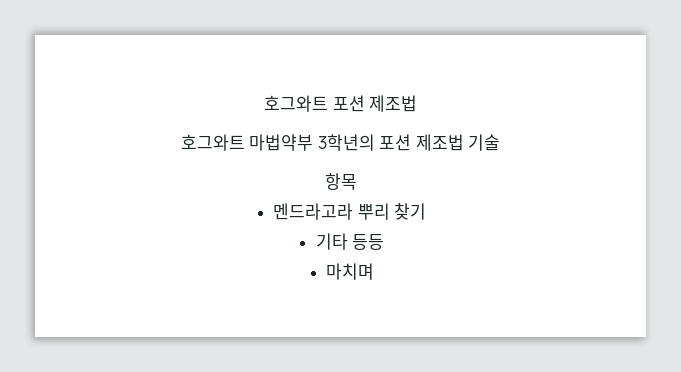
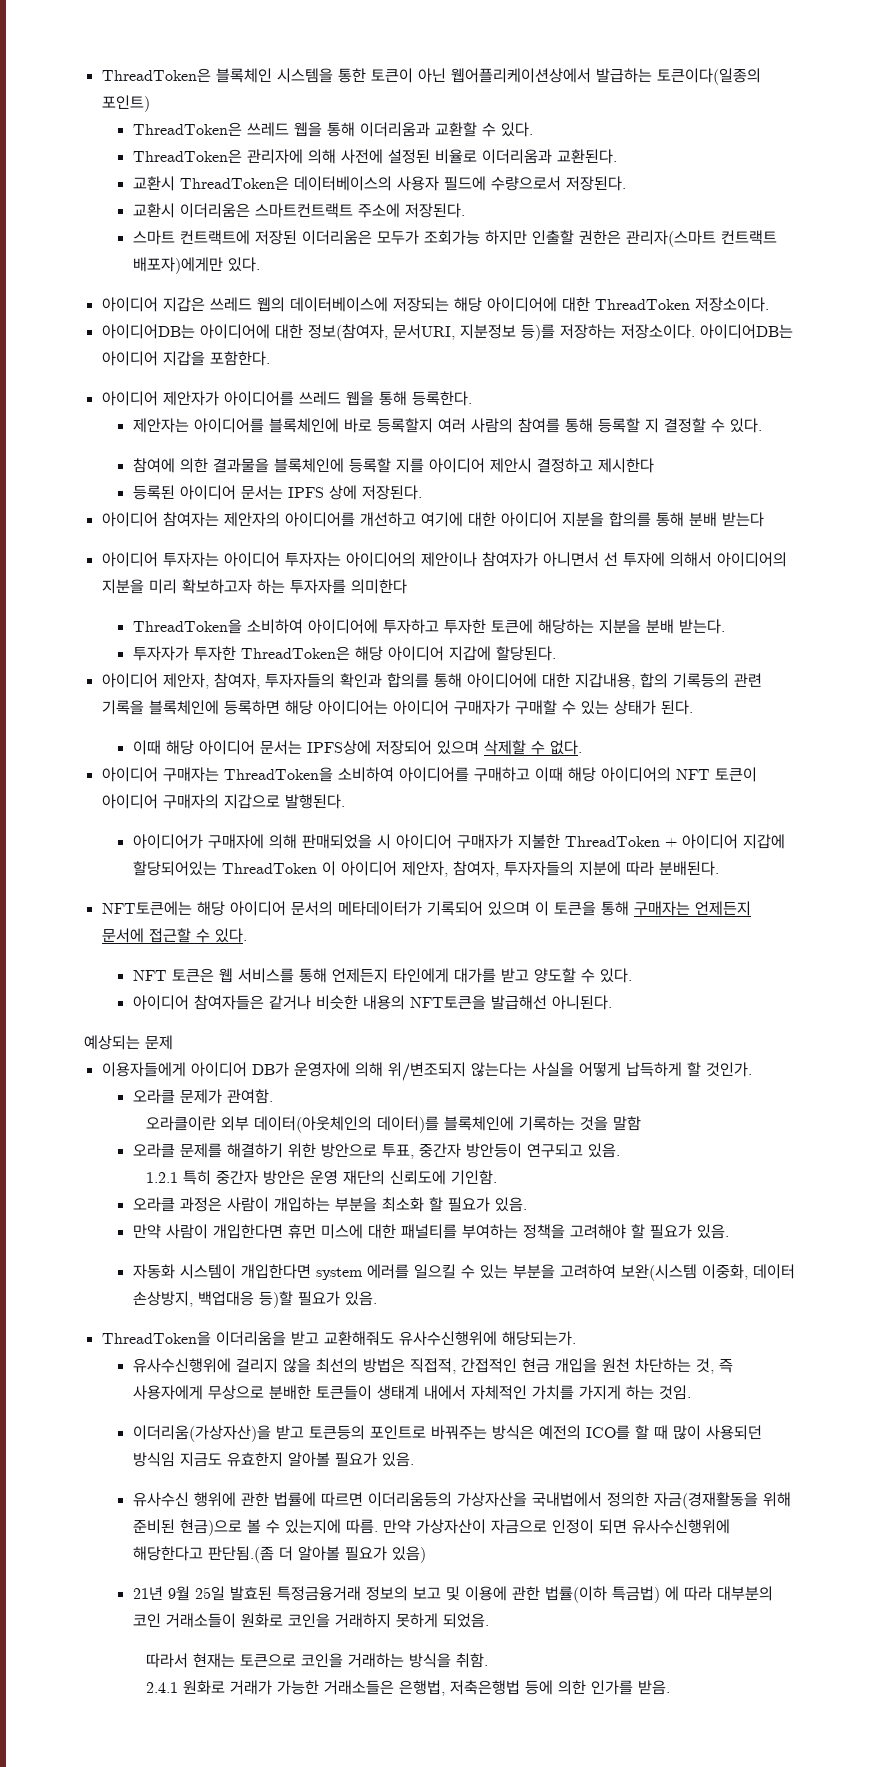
[263,95,418,112] [180,134,501,151] [324,173,357,190] [273,203,427,220] [315,233,385,250] [325,263,374,280] 호그와트 포션 제조법 // 호그와트 마법약부 3학년의 포션 제조법 기술 // 항목 // 멘드라고라 뿌리 찾기 // 기타 등등 // 마치며 -> [101,68,761,85] [101,95,150,112] [132,122,533,137] [132,149,617,164] [132,176,626,191] [132,203,465,218] [132,230,777,247] [132,257,260,274] [101,297,769,312] [101,324,793,341] [101,351,270,366] [101,391,472,406] [132,418,762,433] [132,458,654,473] [132,485,422,500] [101,512,764,527] [101,552,787,567] [101,579,407,594] [132,619,725,634] [132,646,556,661] [101,673,762,689] [101,700,693,715] [132,740,582,755] [101,767,757,782] [101,794,345,809] [132,834,785,849] [132,861,719,877] [101,901,751,916] [101,928,247,943] [132,968,632,983] [132,995,612,1010] [84,1035,173,1050] [101,1062,752,1081] [132,1089,273,1104] [145,1116,641,1133] [132,1143,620,1159] [145,1170,497,1185] [132,1197,527,1212] [132,1224,729,1239] [132,1264,795,1281] [132,1291,377,1308] [101,1331,576,1346] [132,1358,733,1374] [132,1385,691,1400] [132,1425,762,1442] [132,1452,414,1467] [132,1492,791,1509] [132,1519,730,1536] [132,1546,426,1563] [132,1586,773,1603] [132,1613,489,1628] [145,1653,488,1668] [145,1680,670,1696] ThreadToken은 블록체인 시스템을 통한 토큰이 아닌 웹어플리케이션상에서 발급하는 토큰이다(일종의 포인트) // ThreadToken은 쓰레드 웹을 통해 이더리움과 교환할 수 있다. // ThreadToken은 관리자에 의해 사전에 설정된 비율로 이더리움과 교환된다. // 교환시 ThreadToken은 데이터베이스의 사용자 필드에 수량으로서 저장된다. // 교환시 이더리움은 스마트컨트랙트 주소에 저장된다. // 스마트 컨트랙트에 저장된 이더리움은 모두가 조회가능 하지만 인출할 권한은 관리자(스마트 컨트랙트 배포자)에게만 있다. // 아이디어 지갑은 쓰레드 웹의 데이터베이스에 저장되는 해당 아이디어에 대한 ThreadToken 저장소이다. // 아이디어DB는 아이디어에 대한 정보(참여자, 문서URI, 지분정보 등)를 저장하는 저장소이다. 아이디어DB는 아이디어 지갑을 포함한다. // 아이디어 제안자가 아이디어를 쓰레드 웹을 통해 등록한다. // 제안자는 아이디어를 블록체인에 바로 등록할지 여러 사람의 참여를 통해 등록할 지 결정할 수 있다. // 참여에 의한 결과물을 블록체인에 등록할 지를 아이디어 제안시 결정하고 제시한다 // 등록된 아이디어 문서는 IPFS 상에 저장된다. // 아이디어 참여자는 제안자의 아이디어를 개선하고 여기에 대한 아이디어 지분을 합의를 통해 분배 받는다 // 아이디어 투자자는 아이디어 투자자는 아이디어의 제안이나 참여자가 아니면서 선 투자에 의해서 아이디어의 지분을 미리 확보하고자 하는 투자자를 의미한다 // ThreadToken을 소비하여 아이디어에 투자하고 투자한 토큰에 해당하는 지분을 분배 받는다. // 투자자가 투자한 ThreadToken은 해당 아이디어 지갑에 할당된다. // 아이디어 제안자, 참여자, 투자자들의 확인과 합의를 통해 아이디어에 대한 지갑내용, 합의 기록등의 관련 기록을 블록체인에 등록하면 해당 아이디어는 아이디어 구매자가 구매할 수 있는 상태가 된다. // 이때 해당 아이디어 문서는 IPFS상에 저장되어 있으며 삭제할 수 없다. // 아이디어 구매자는 ThreadToken을 소비하여 아이디어를 구매하고 이때 해당 아이디어의 NFT 토큰이 아이디어 구매자의 지갑으로 발행된다. // 아이디어가 구매자에 의해 판매되었을 시 아이디어 구매자가 지불한 ThreadToken + 아이디어 지갑에 할당되어있는 ThreadToken 이 아이디어 제안자, 참여자, 투자자들의 지분에 따라 분배된다. // NFT토큰에는 해당 아이디어 문서의 메타데이터가 기록되어 있으며 이 토큰을 통해 구매자는 언제든지 문서에 접근할 수 있다. // NFT 토큰은 웹 서비스를 통해 언제든지 타인에게 대가를 받고 양도할 수 있다. // 아이디어 참여자들은 같거나 비슷한 내용의 NFT토큰을 발급해선 아니된다. // 예상되는 문제 // 이용자들에게 아이디어 DB가 운영자에 의해 위/변조되지 않는다는 사실을 어떻게 납득하게 할 것인가. // 오라클 문제가 관여함. // 오라클이란 외부 데이터(아웃체인의 데이터)를 블록체인에 기록하는 것을 말함 // 오라클 문제를 해결하기 위한 방안으로 투표, 중간자 방안등이 연구되고 있음. // 1.2.1 특히 중간자 방안은 운영 재단의 신뢰도에 기인함. // 오라클 과정은 사람이 개입하는 부분을 최소화 할 필요가 있음. // 만약 사람이 개입한다면 휴먼 미스에 대한 패널티를 부여하는 정책을 고려해야 할 필요가 있음. // 자동화 시스템이 개입한다면 system 에러를 일으킬 수 있는 부분을 고려하여 보완(시스템 이중화, 데이터 손상방지, 백업대응 등)할 필요가 있음. // ThreadToken을 이더리움을 받고 교환해줘도 유사수신행위에 해당되는가. // 유사수신행위에 걸리지 않을 최선의 방법은 직접적, 간접적인 현금 개입을 원천 차단하는 것, 즉 사용자에게 무상으로 분배한 토큰들이 생태계 내에서 자체적인 가치를 가지게 하는 것임. // 이더리움(가상자산)을 받고 토큰등의 포인트로 바꿔주는 방식은 예전의 ICO를 할 때 많이 사용되던 방식임 지금도 유효한지 알아볼 필요가 있음. // 유사수신 행위에 관한 법률에 따르면 이더리움등의 가상자산을 국내법에서 정의한 자금(경재활동을 위해 준비된 현금)으로 볼 수 있는지에 따름. 만약 가상자산이 자금으로 인정이 되면 유사수신행위에 해당한다고 판단됨.(좀 더 알아볼 필요가 있음) // 21년 9월 25일 발효된 특정금융거래 정보의 보고 및 이용에 관한 법률(이하 특금법) 에 따라 대부분의 코인 거래소들이 원화로 코인을 거래하지 못하게 되었음. // 따라서 현재는 토큰으로 코인을 거래하는 방식을 취함. // 2.4.1 원화로 거래가 가능한 거래소들은 은행법, 저축은행법 등에 의한 인가를 받음.

